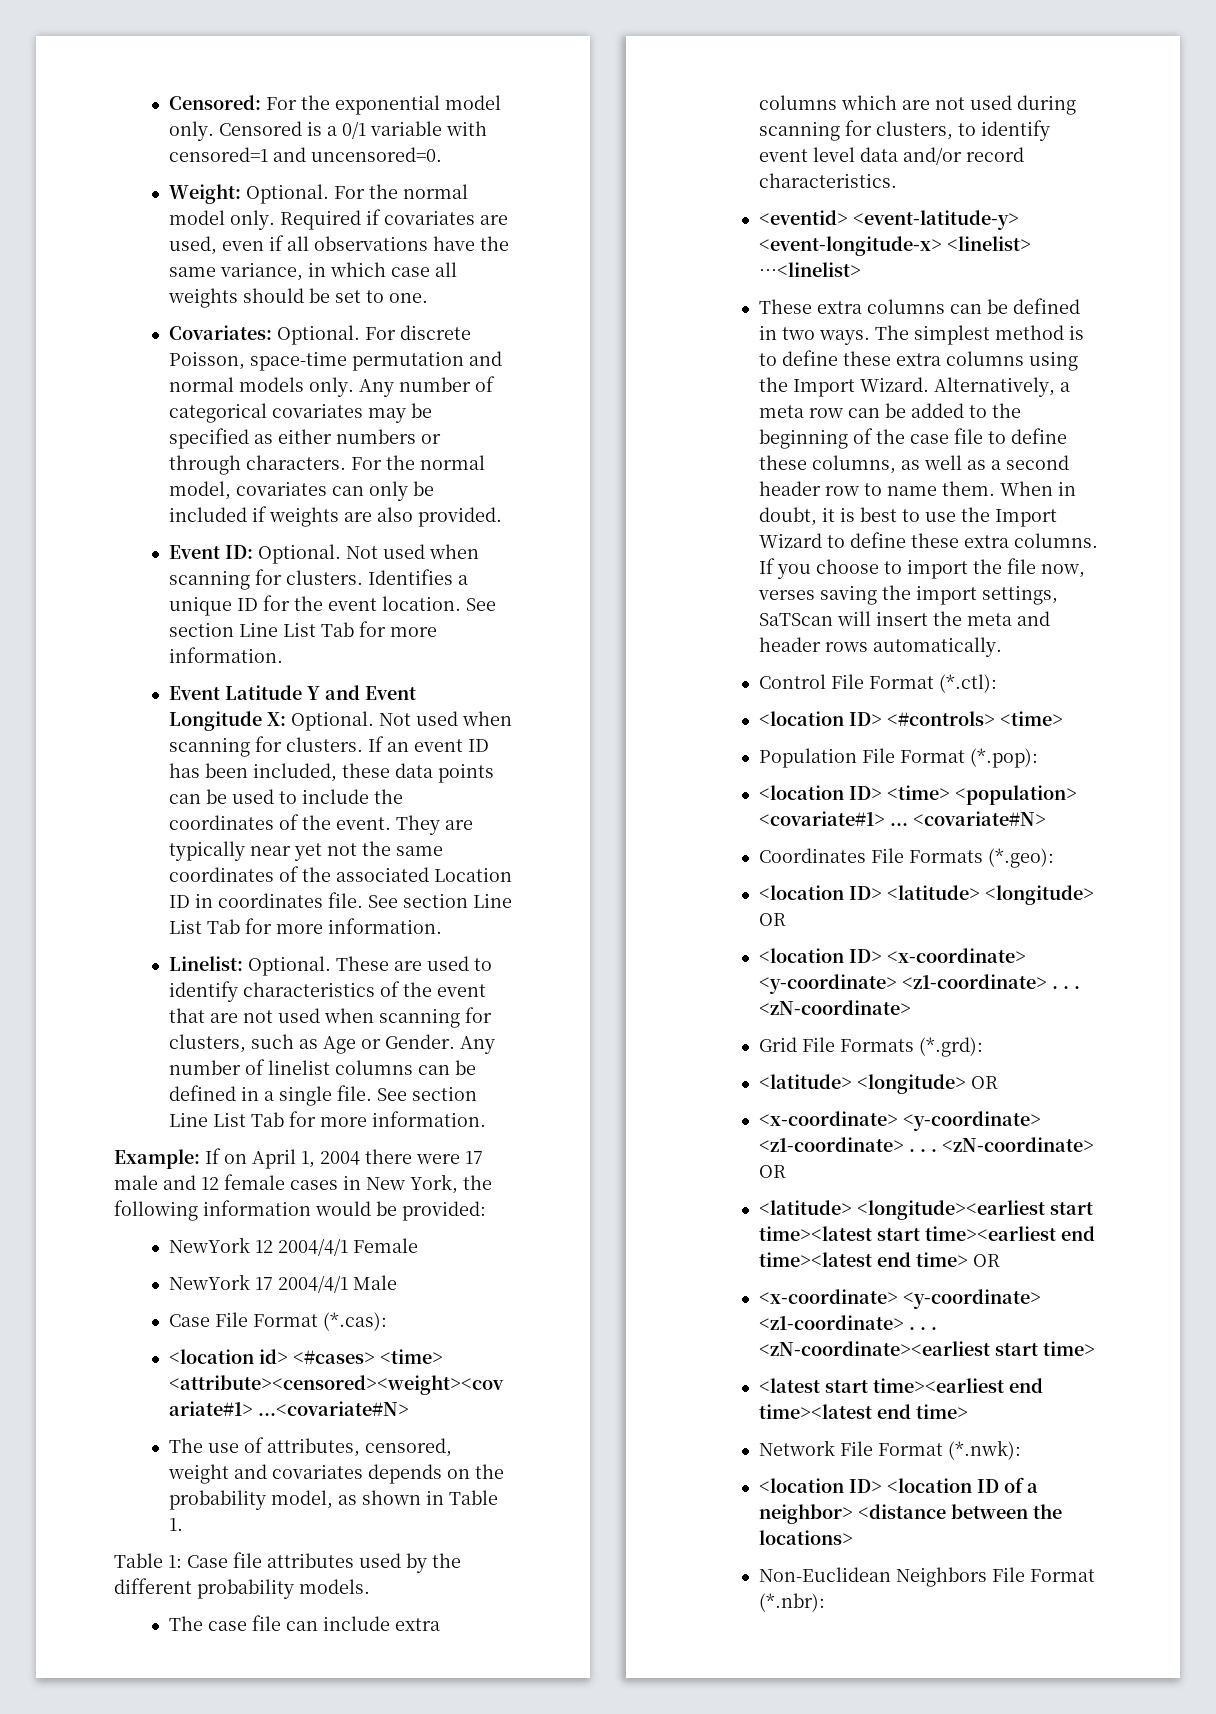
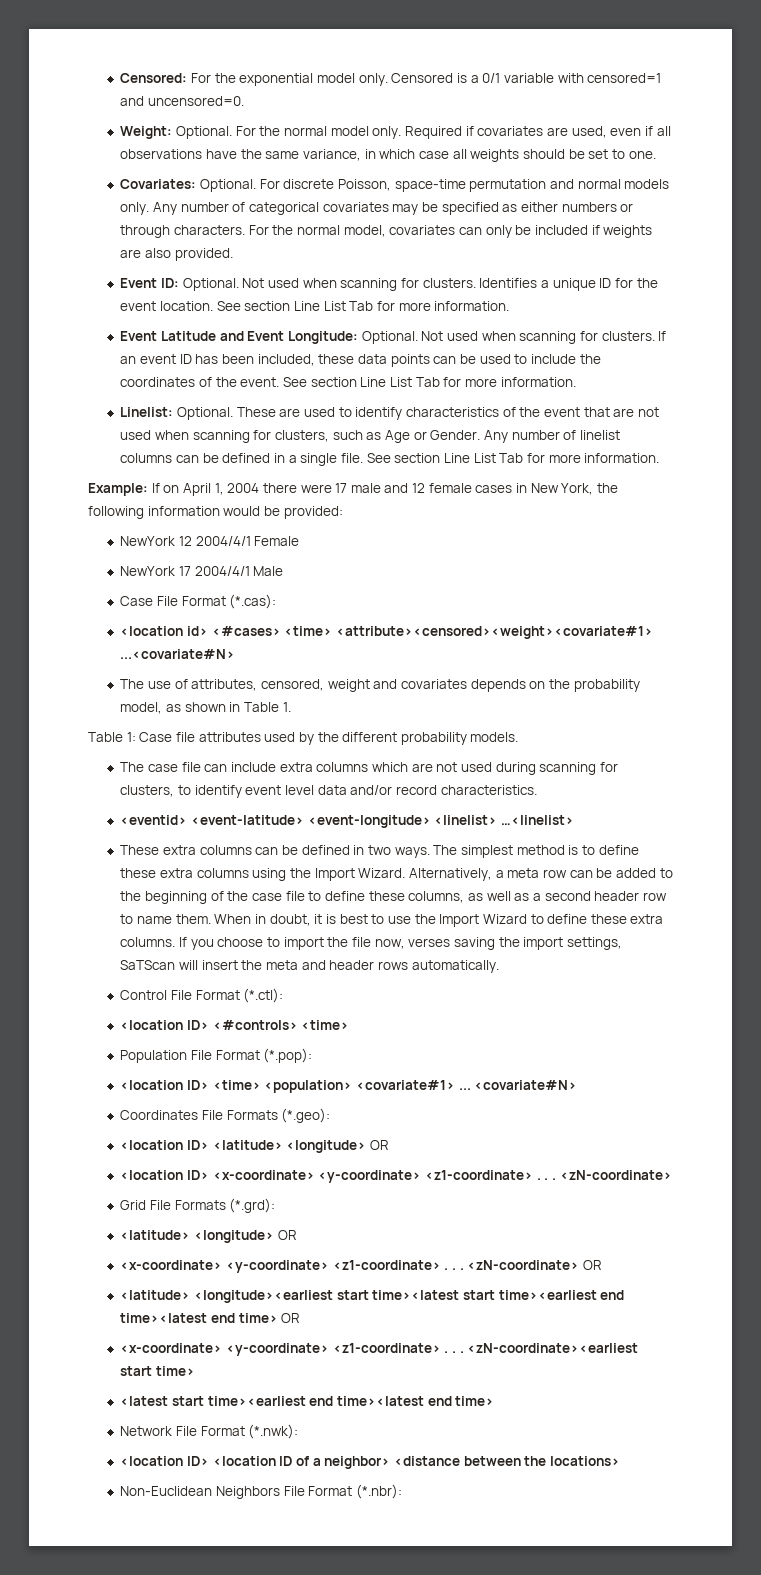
[306,686,320,700] Y -> (217, 336) none
[168,711,286,731] Longitude X: -> [288,331,359,344] Longitude:
[395,815,473,835] [168,841,443,861] [168,866,512,882] [168,892,363,908] They are typically near yet not the same coordinates of the associated Location ID in coordinates file. -> (280, 382) none
[852,210,1019,230] [758,236,942,256] <event-latitude-y> <event-longitude-x> -> [191,815,431,828] <event-latitude> <event-longitude>

